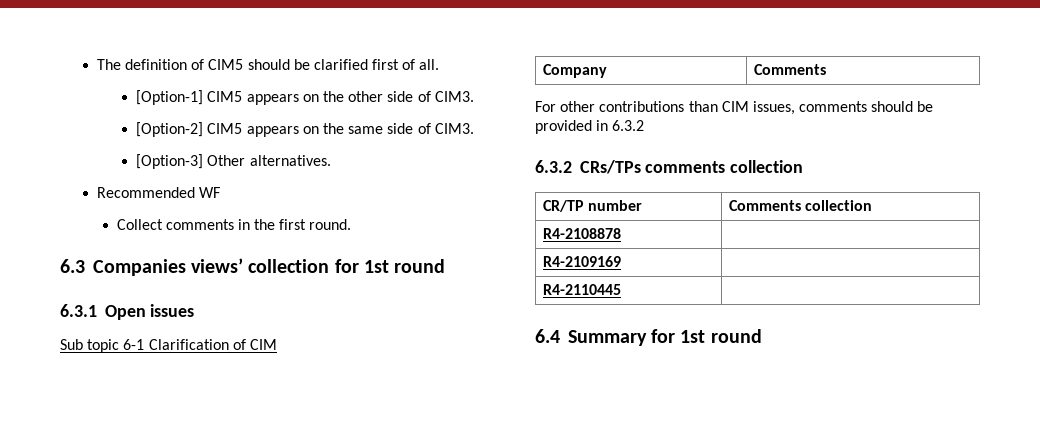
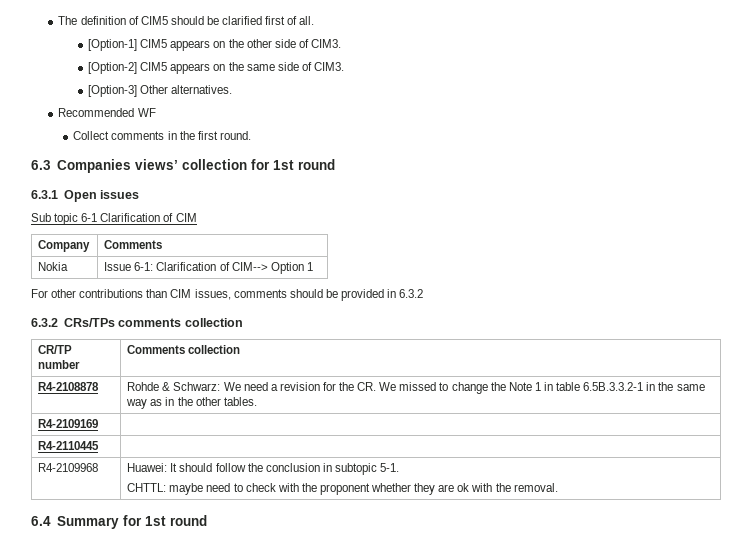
(827, 69) none -> [38,262,69,271] [104,262,313,274] // Nokia | Issue 6-1: Clarification of CIM--> Option 1
[543,256,622,267] [543,284,622,295] // R4-2109169 | // R4-2110445 | -> [127,382,705,394] [126,397,257,409] [38,419,99,428] [38,441,100,450] [38,463,99,472] [127,463,400,475] [127,483,558,495] Rohde & Schwarz: We need a revision for the CR. We missed to change the Note 1 in table 6.5B.3.3.2-1 in the same way as in the other tables. // R4-2109169 | // R4-2110445 | // R4-2109968 | Huawei: It should follow the conclusion in subtopic 5-1. // CHTTL: maybe need to check with the proponent whether they are ok with the removal.

